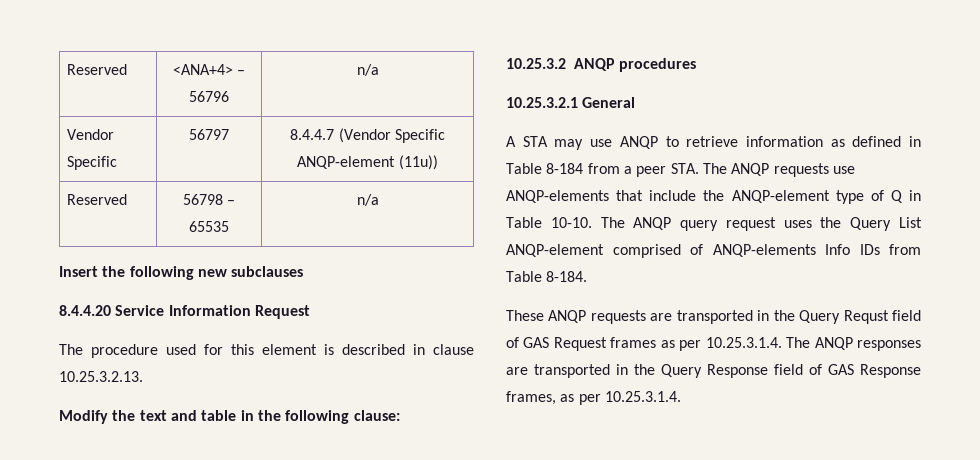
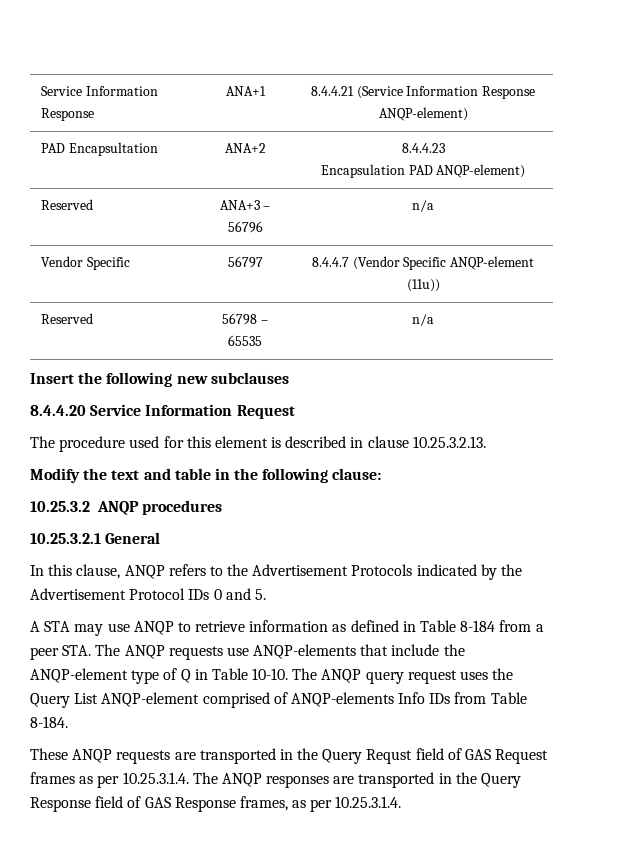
[67,64,128,75] [172,64,233,75] Reserved | <ANA+4> -> [40,86,158,96] [40,108,94,121] [225,86,266,96] [310,86,536,99] [378,107,468,121] [40,142,158,156] [224,143,266,153] [401,143,445,153] [320,164,526,178] [40,199,93,210] [219,200,260,210] Service Information Response | ANA+1 | 8.4.4.21 (Service Information Response ANQP-element) // PAD Encapsultation | ANA+2 | 8.4.4.23 // Encapsulation PAD ANQP-element) // Reserved | ANA+3
(636, 102) none -> [30,564,523,580] [30,588,266,600] // In this clause, ANQP refers to the Advertisement Protocols indicated by the Advertisement Protocol IDs 0 and 5.

